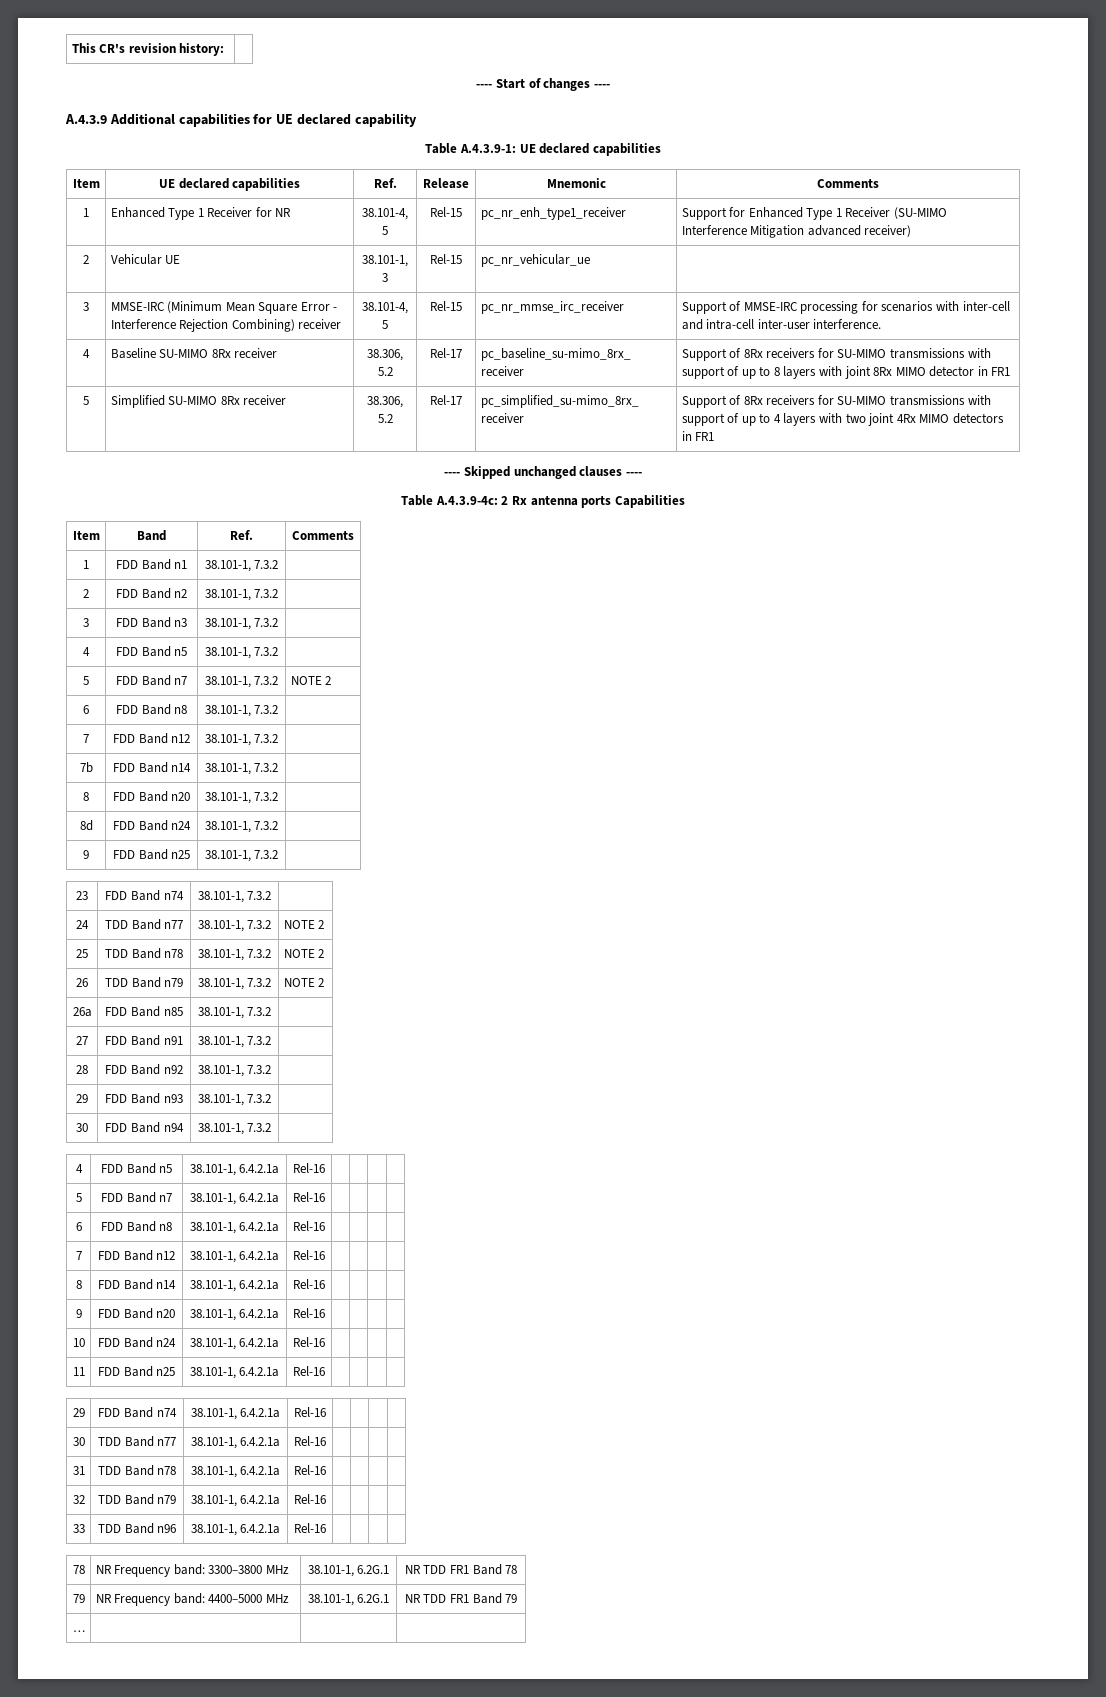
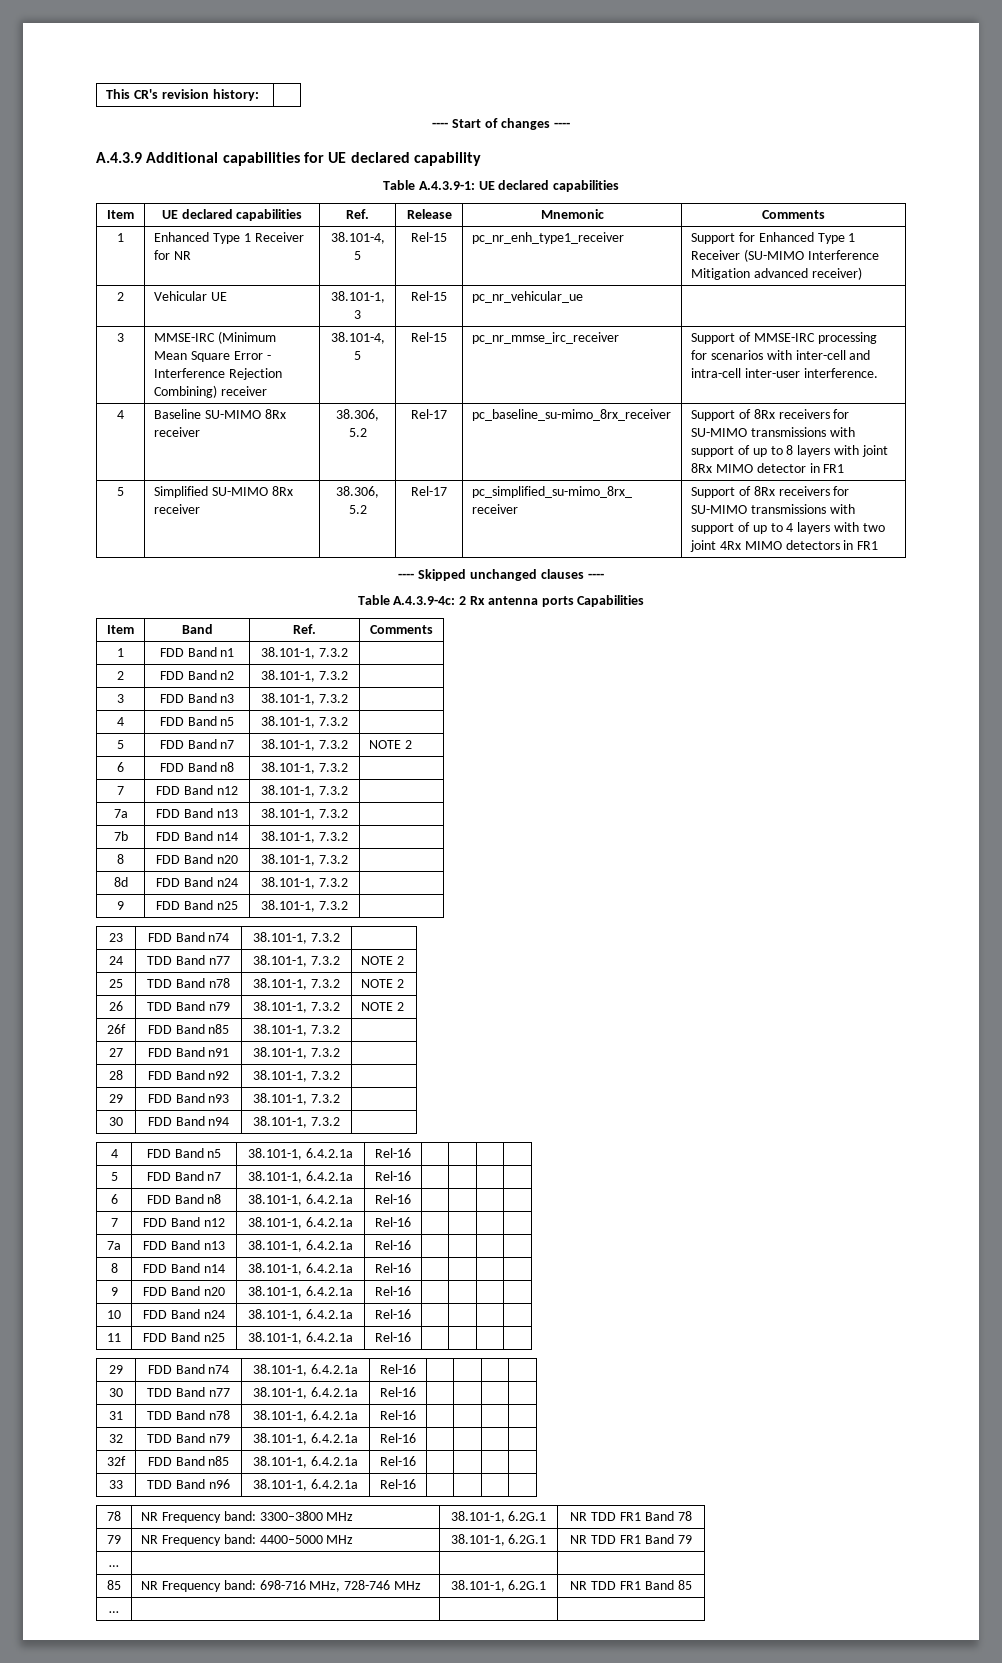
(279, 738) none -> [113,809,128,818] [156,808,238,818] [261,808,348,820] // 7a | FDD Band n13 | 38.101-1, 7.3.2 |
[72,1007,92,1017] 26a -> [107,1024,126,1034] 26f
(325, 1255) none -> [107,1241,121,1250] [143,1240,225,1250] [248,1240,353,1252] [375,1240,411,1250] // 7a | FDD Band n13 | 38.101-1, 6.4.2.1a | Rel-16 | | | |
(326, 1499) none -> [107,1456,126,1466] [147,1456,230,1466] [253,1456,358,1468] [380,1456,416,1466] // 32f | FDD Band n85 | 38.101-1, 6.4.2.1a | Rel-16 | | | |
(85, 1631) none -> [107,1580,121,1590] [141,1580,421,1592] [450,1580,547,1592] [570,1580,692,1590] [109,1611,119,1613] // 85 | NR Frequency band: 698-716 MHz, 728-746 MHz | 38.101-1, 6.2G.1 | NR TDD FR1 Band 85 // … | | |

